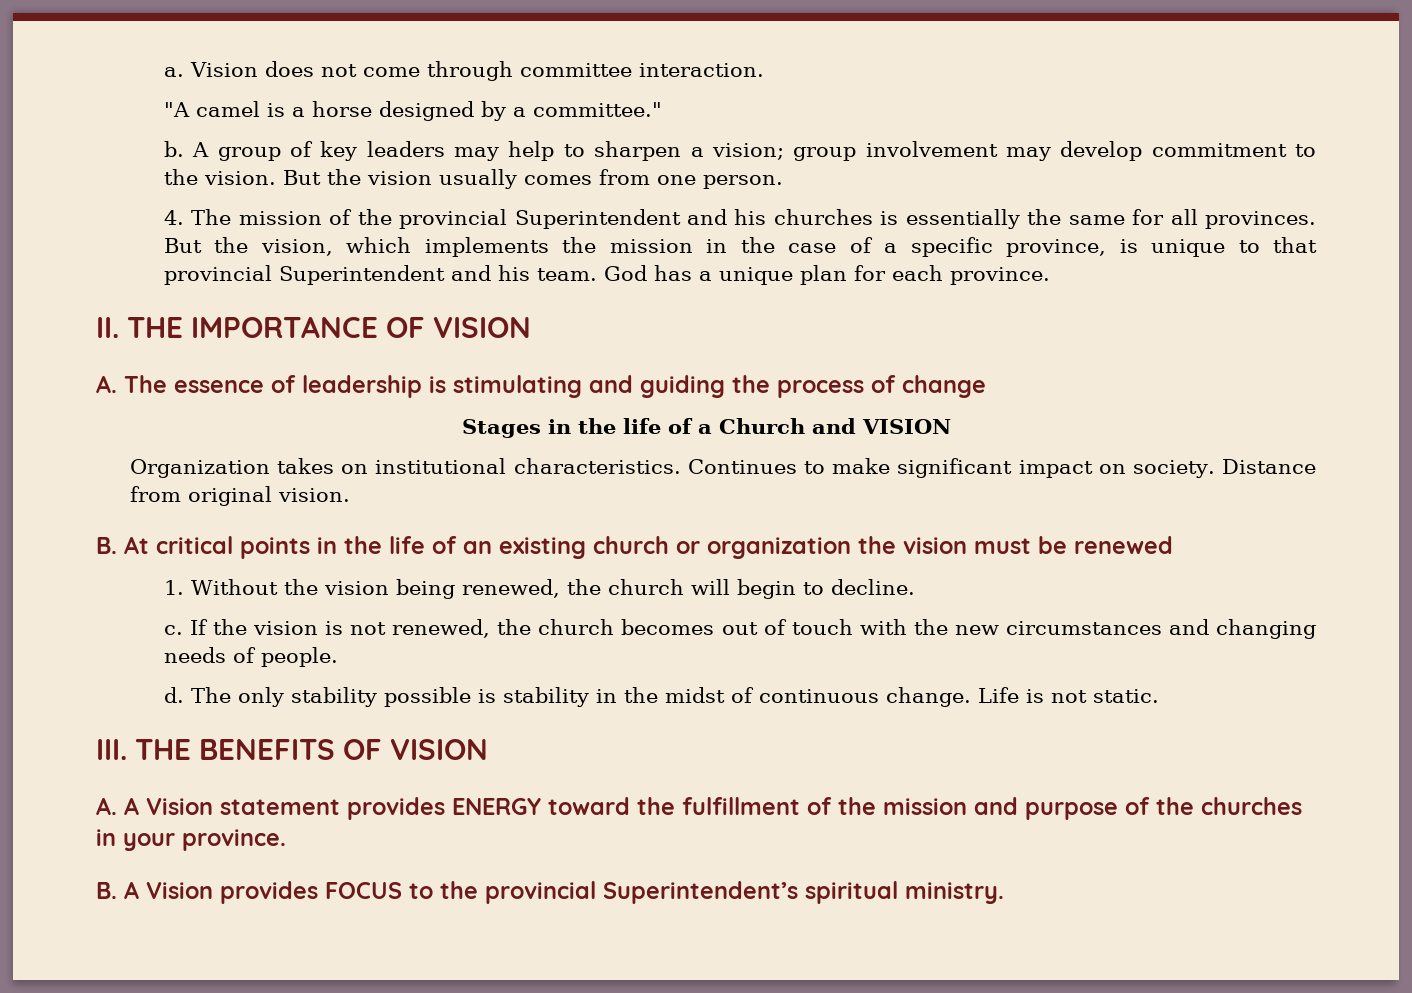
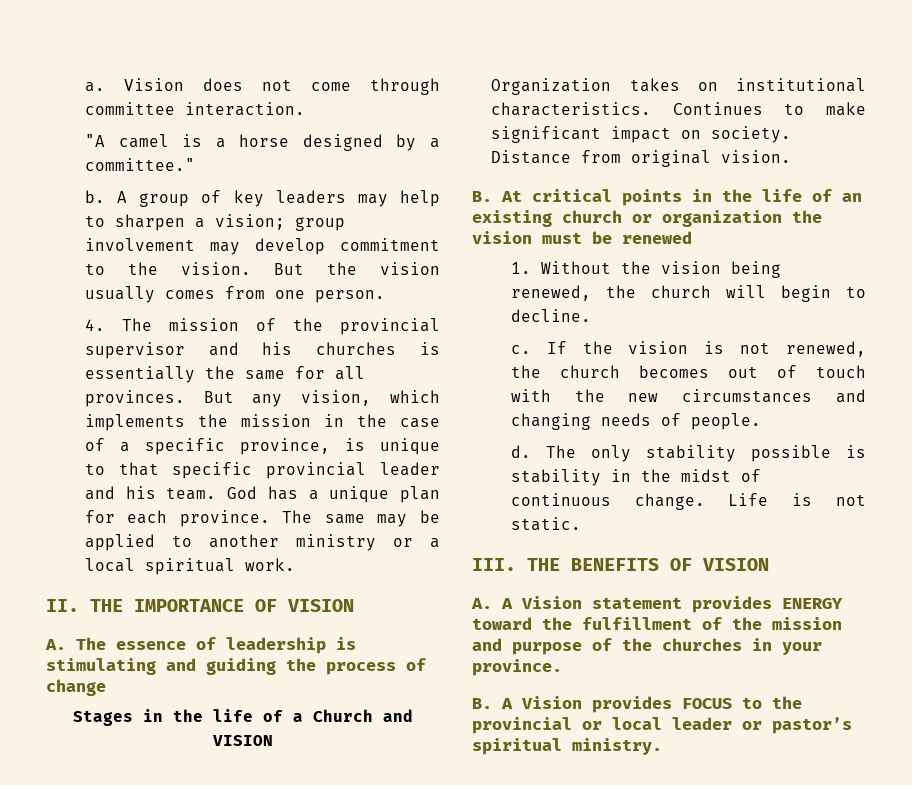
[514,209,681,229] Superintendent -> [84,342,185,359] supervisor
[214,237,249,253] the -> [252,394,283,407] any
[163,265,445,285] provincial Superintendent -> [172,462,440,479] specific provincial leader
(1050, 276) none -> [282,510,441,527] [84,534,440,551] [84,558,295,575] The same may be applied to another ministry or a local spiritual work.
[603,881,798,904] Superintendent’s -> [582,717,852,734] or local leader or pastor’s

